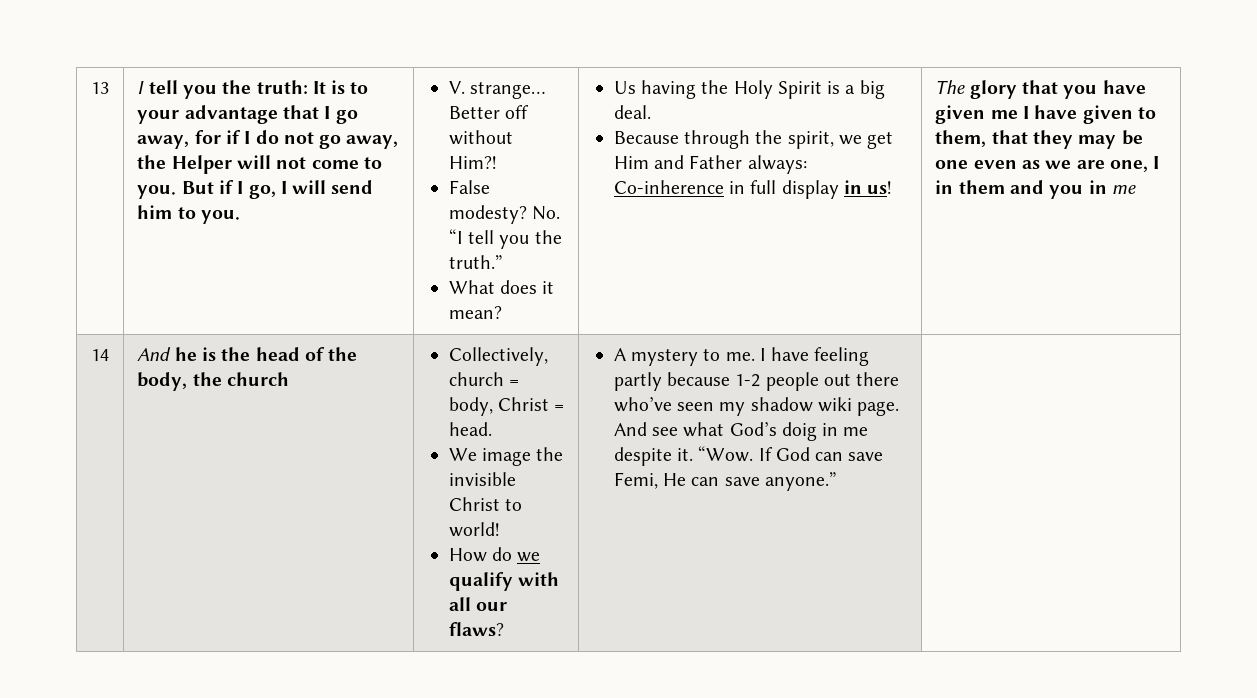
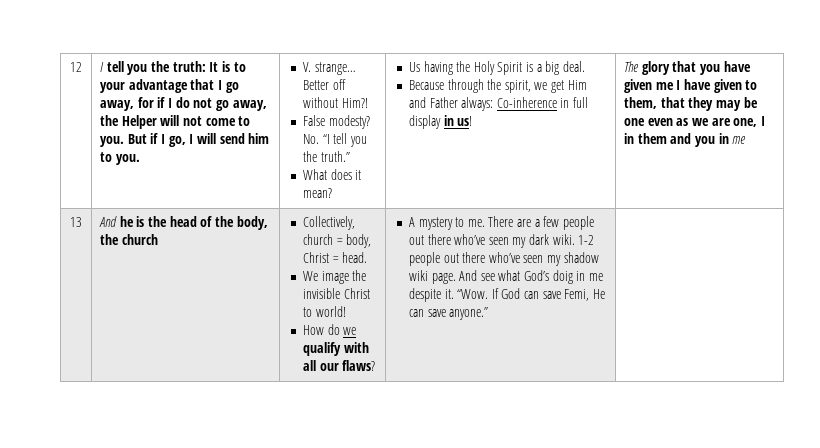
[91,82,109,94] 13 -> [70,62,82,72] 12
[91,349,109,361] 14 -> [70,217,82,227] 13
[759,347,870,366] [613,372,731,391] I have feeling partly because -> [488,216,595,230] [408,234,575,248] There are a few people out there who’ve seen my dark wiki.

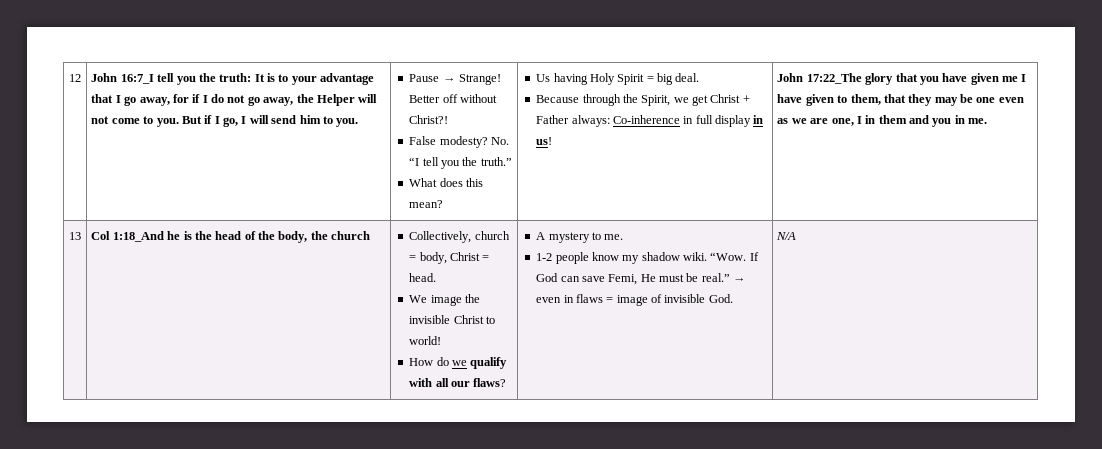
[100,62,105,72] I -> [91,73,154,84] John 16:7_I
[302,62,356,75] V. strange… -> [409,74,501,85] Pause → Strange!
[341,98,368,108] Him?! -> [409,115,449,124] Christ?!
[355,170,362,180] it -> [465,178,483,187] this
[456,61,471,72] the -> (588, 79) none
[526,62,542,72] is a -> [646,76,654,82] =
[504,80,531,93] spirit, -> [641,95,671,106] Spirit,
[567,80,587,90] [408,97,426,108] Him and -> [710,94,750,103] Christ +
[624,61,640,72] The -> [777,73,862,84] John 17:22_The
[732,136,747,144] me -> [968,118,988,124] me.
[99,216,118,227] And -> [91,231,164,242] Col 1:18_And
[488,216,595,230] [408,234,595,248] [408,252,599,266] [408,270,604,284] [408,288,454,302] There are a few people out there who’ve seen my dark wiki. 1-2 people out there who’ve seen my shadow wiki page. And see what God’s doig in me despite it. -> [536,252,708,264] // 1-2 people know my shadow wiki.
[408,307,489,320] can save anyone.” | -> [659,273,747,282] [536,294,733,306] [776,232,797,240] must be real.” → even in flaws = image of invisible God. | N/A

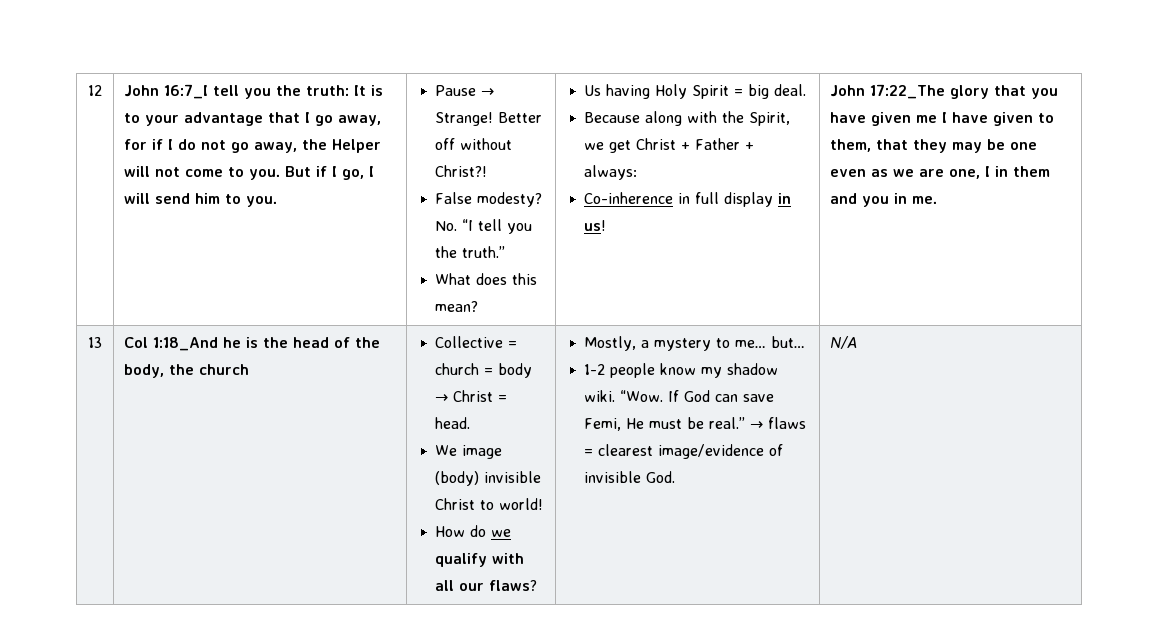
[582,94,621,106] through -> [645,111,718,126] along with
(570, 119) none -> [745,142,755,150] +
(610, 121) none -> (638, 172) //
[409,231,510,243] [409,252,447,264] Collectively, church = body, -> [435,336,518,348] [435,363,533,378] [435,394,449,402] Collective = church = body →
[464,294,480,303] the -> [435,471,480,486] (body)
[536,232,624,243] A mystery to me. -> [584,336,806,351] Mostly, a mystery to me… but…
[536,294,648,306] even in flaws = image -> [768,417,807,429] [584,444,765,459] flaws = clearest image/evidence

